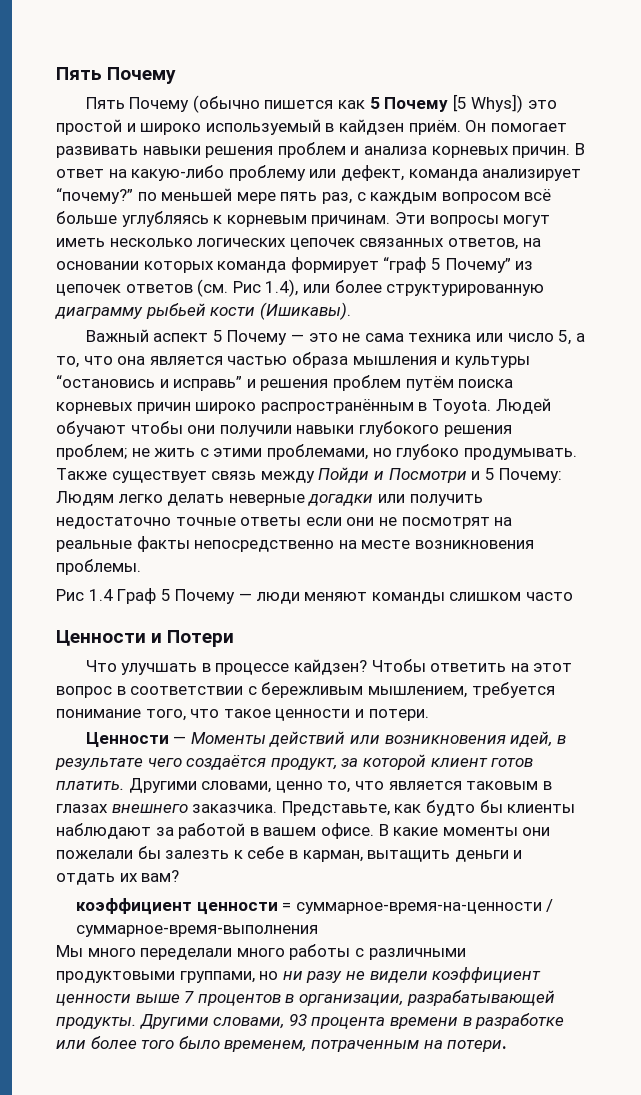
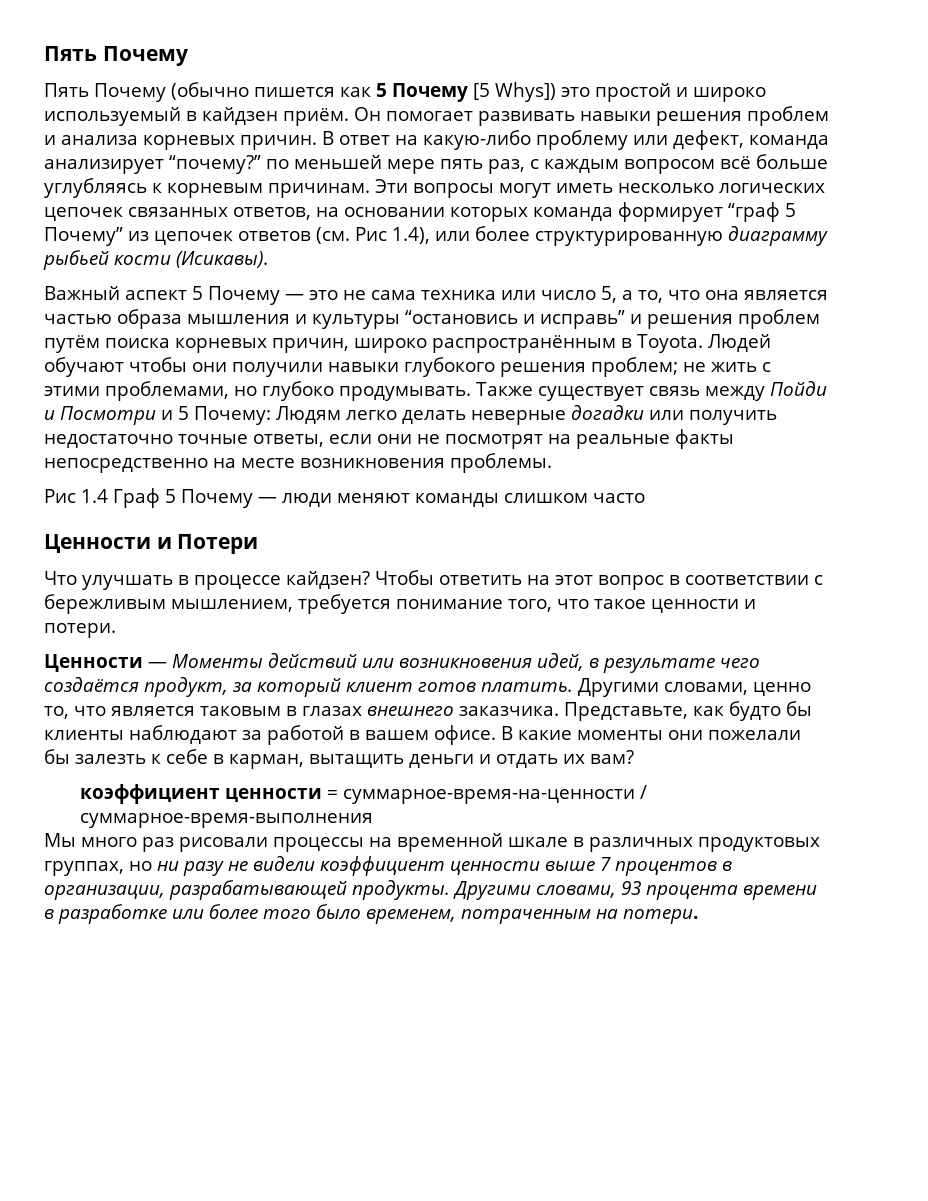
[259,302,351,320] (Ишикавы). -> [176,251,268,268] (Исикавы).
[136,402,191,414] причин -> [272,338,349,353] причин,
[240,517,302,526] ответы -> [253,434,324,447] ответы,
[362,754,426,770] которой -> [257,678,341,697] который
[140,944,466,960] [56,971,255,983] переделали много работы с различными продуктовыми группами, -> [142,833,820,852] [44,861,124,876] раз рисовали процессы на временной шкале в различных продуктовых группах,

